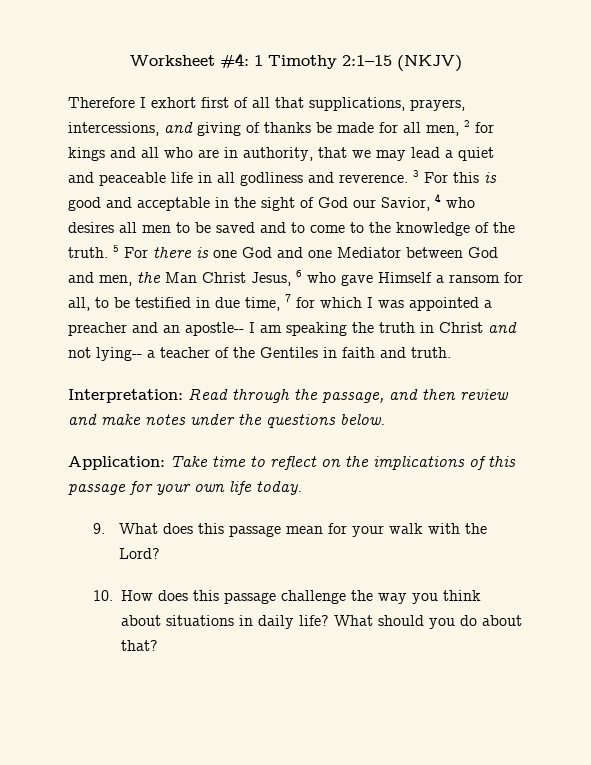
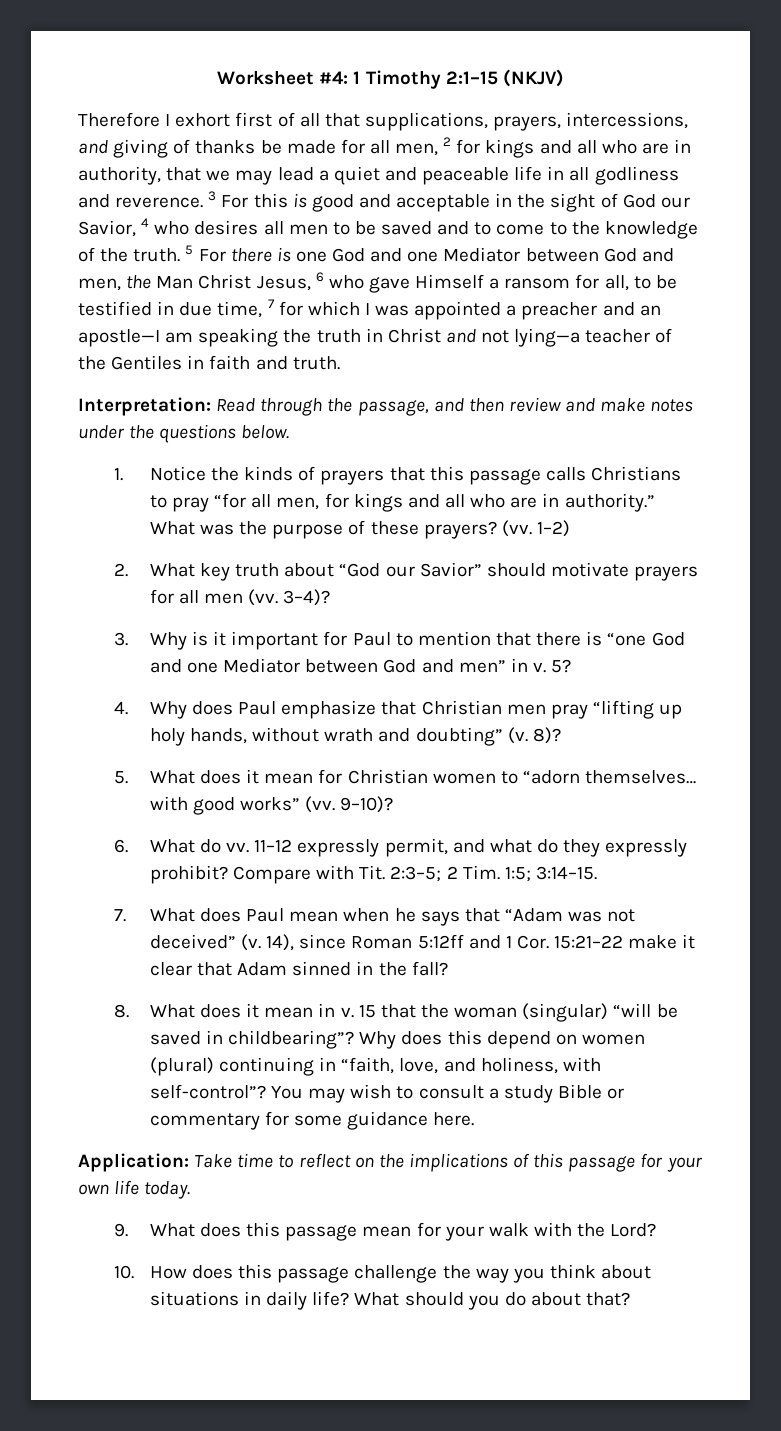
[185,322,255,336] apostle-- I -> [78,329,160,347] apostle—I
[96,347,155,361] lying-- a -> [514,328,581,347] lying—a
(385, 419) none -> [113,466,682,485] [149,493,655,512] [149,520,570,539] [113,562,699,581] [149,589,331,606] [113,631,685,650] [149,658,572,673] [113,700,683,719] [149,727,561,746] [113,769,697,784] [149,796,394,815] [113,838,688,857] [149,865,597,884] [113,908,636,926] [149,934,696,951] [149,961,448,976] [113,1003,678,1022] [149,1030,645,1049] [149,1057,601,1076] [149,1084,625,1103] [149,1111,475,1130] // 1. Notice the kinds of prayers that this passage calls Christians to pray “for all men, for kings and all who are in authority.” What was the purpose of these prayers? (vv. 1–2) // 2. What key truth about “God our Savior” should motivate prayers for all men (vv. 3–4)? // 3. Why is it important for Paul to mention that there is “one God and one Mediator between God and men” in v. 5? // 4. Why does Paul emphasize that Christian men pray “lifting up holy hands, without wrath and doubting” (v. 8)? // 5. What does it mean for Christian women to “adorn themselves… with good works” (vv. 9–10)? // 6. What do vv. 11–12 expressly permit, and what do they expressly prohibit? Compare with Tit. 2:3–5; 2 Tim. 1:5; 3:14–15. // 7. What does Paul mean when he says that “Adam was not deceived” (v. 14), since Roman 5:12ff and 1 Cor. 15:21–22 make it clear that Adam sinned in the fall? // 8. What does it mean in v. 15 that the woman (singular) “will be saved in childbearing”? Why does this depend on women (plural) continuing in “faith, love, and holiness, with self-control”? You may wish to consult a study Bible or commentary for some guidance here.

